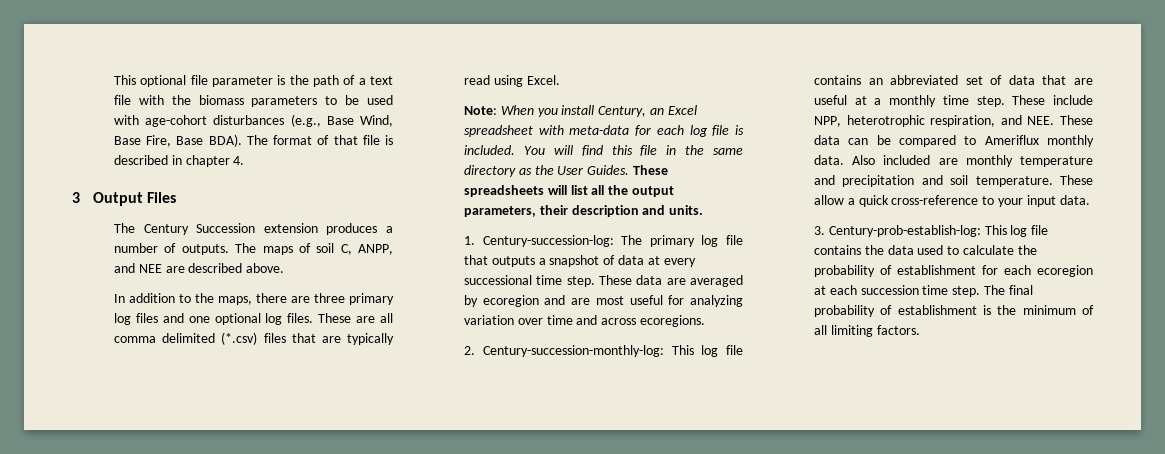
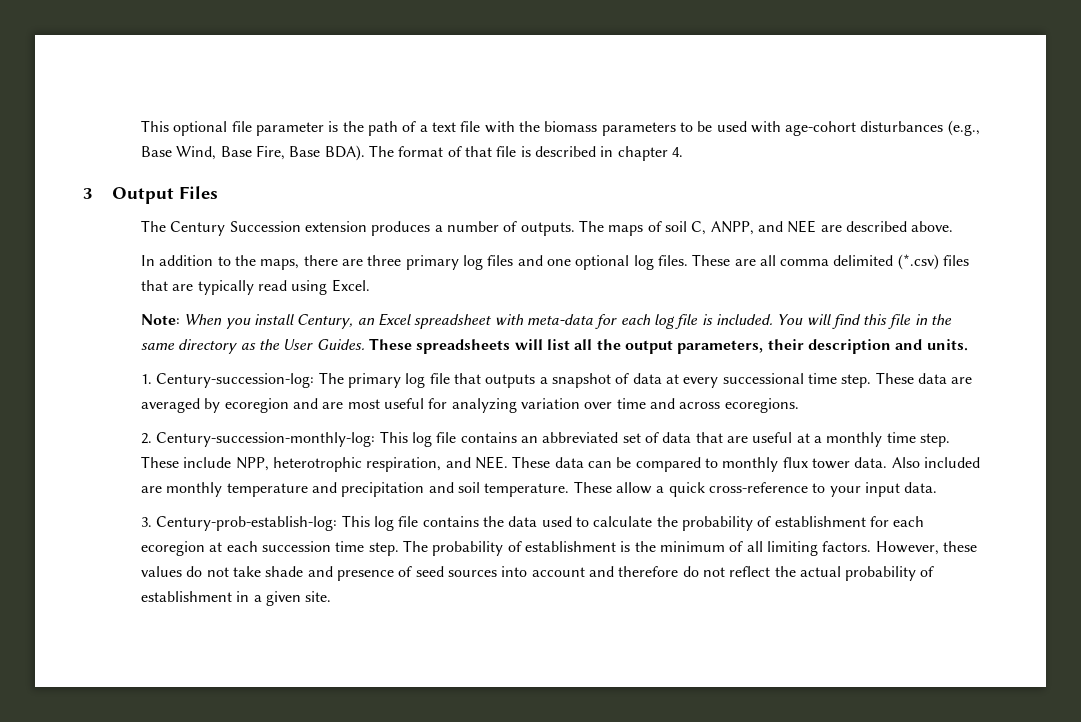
[984,135,1094,147] Ameriflux monthly -> [722,457,850,472] monthly flux tower
[1008,285,1033,295] final -> (428, 546) none
(920, 330) none -> [875,541,977,555] [141,566,935,581] [141,591,332,606] However, these values do not take shade and presence of seed sources into account and therefore do not reflect the actual probability of establishment in a given site.

